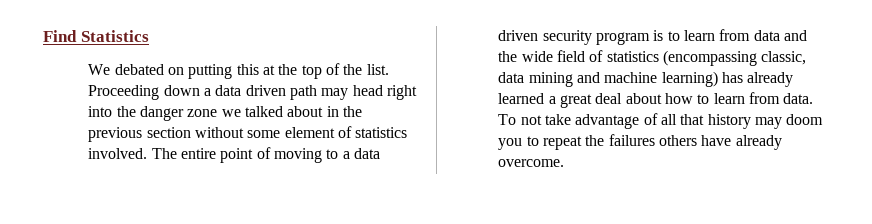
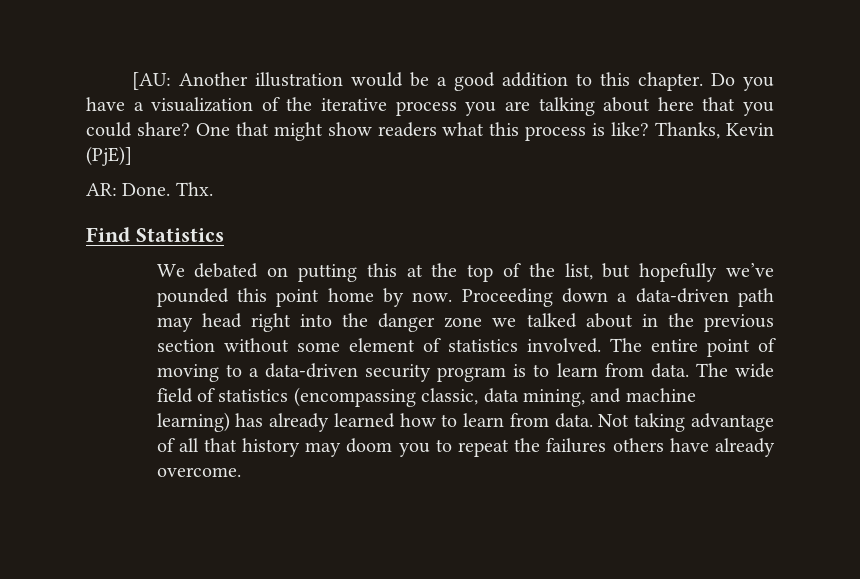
(43, 36) none -> [131,72,774,91] [86,97,775,116] [86,122,774,141] [86,146,132,166] [86,182,213,196] [AU: Another illustration would be a good addition to this chapter. Do you have a visualization of the iterative process you are talking about here that you could share? One that might show readers what this process is like? Thanks, Kevin (PjE)] // AR: Done. Thx. //
[366,64,389,75] list. -> [564,263,774,282] [156,288,453,307] list, but hopefully we’ve pounded this point home by now.
[215,85,286,96] data driven -> [635,288,729,303] data-driven
[354,148,381,159] [498,30,539,41] data driven -> [264,363,358,378] data-driven
[753,30,808,41] [498,51,518,62] data and the -> [650,363,728,378] data. The
[528,72,573,87] mining -> [522,389,585,407] mining,
[548,93,662,108] a great deal about -> (395, 420) none
[498,114,572,125] To not take -> [598,413,686,432] Not taking

